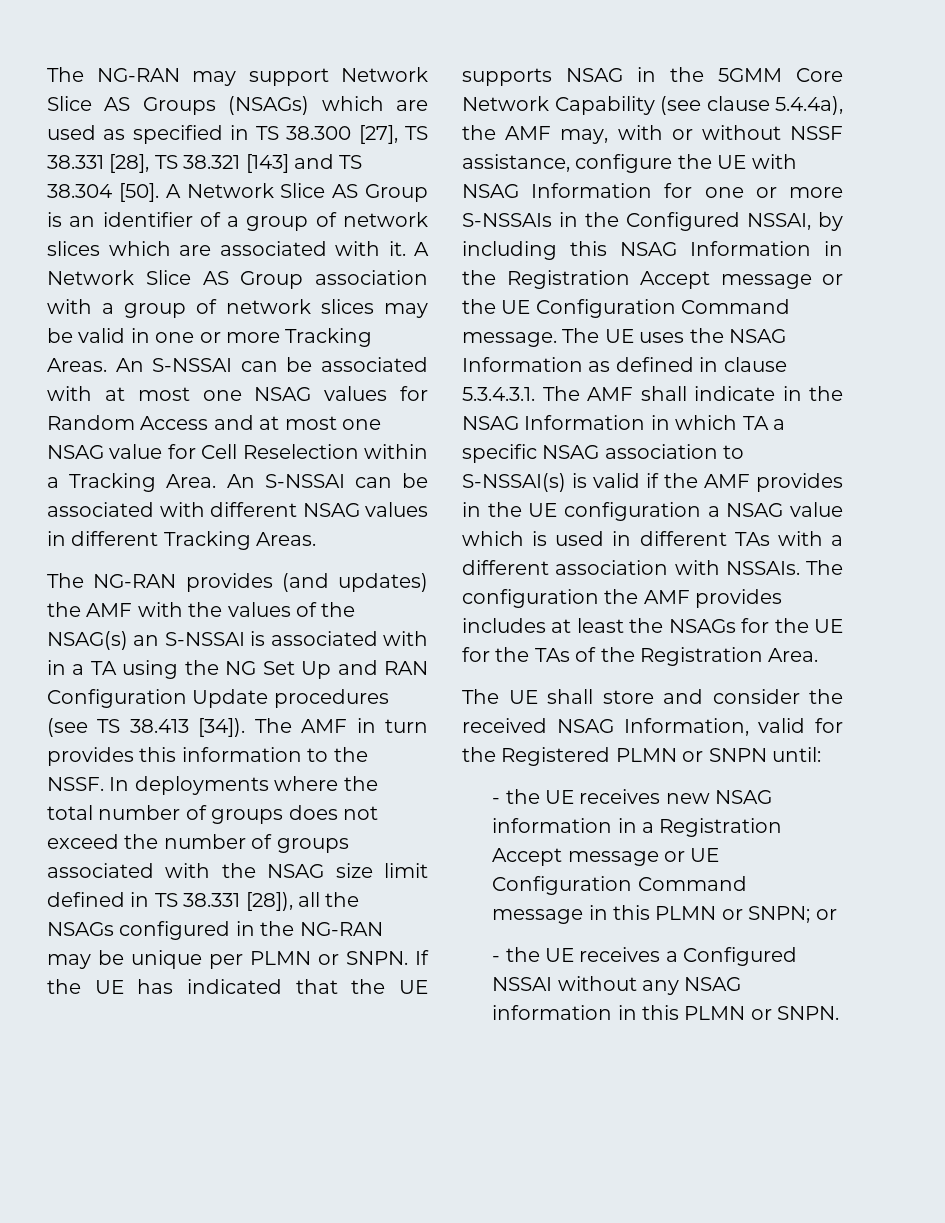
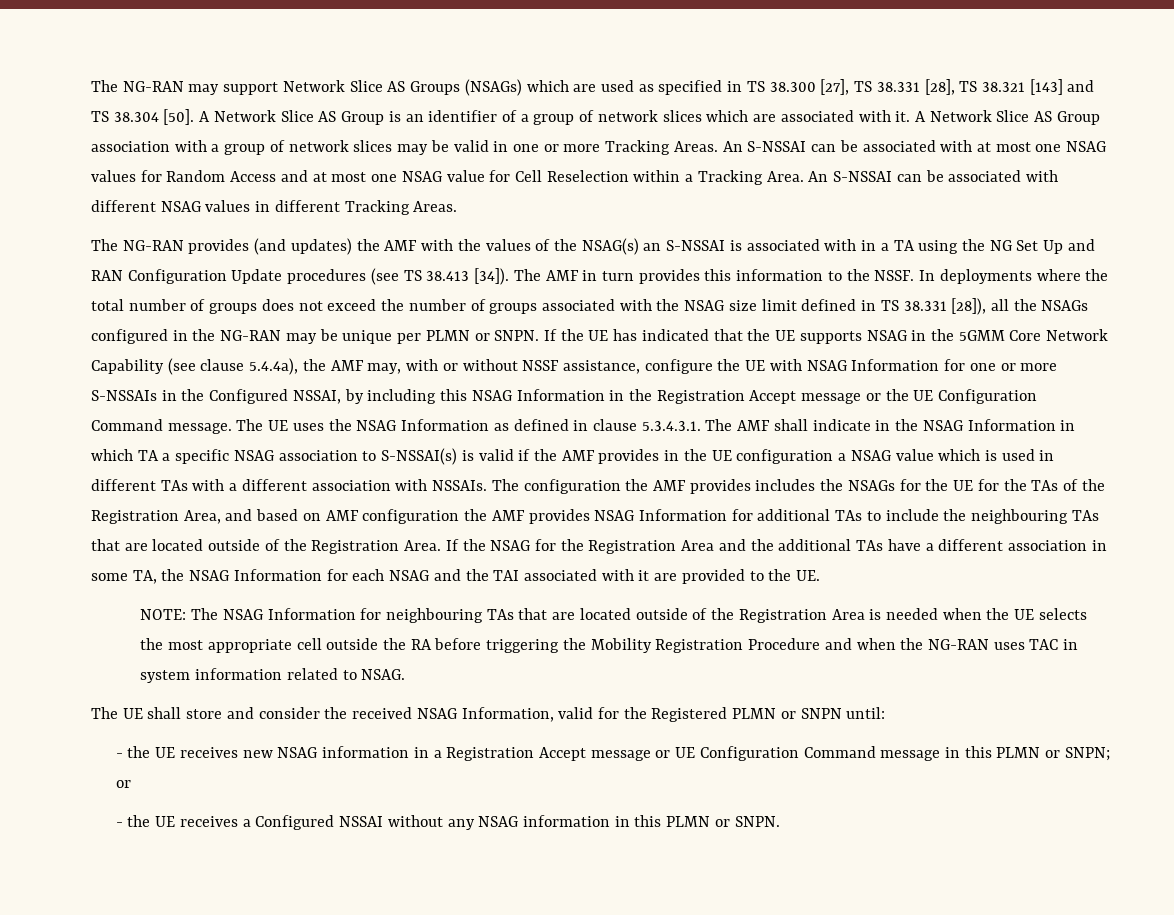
[551,618,624,633] at least -> (816, 485) none
[768,648,819,662] Area. -> [183,509,1099,524] [91,539,1107,554] [91,569,821,584] [140,608,1087,623] [140,638,1079,653] [140,668,406,683] Area, and based on AMF configuration the AMF provides NSAG Information for additional TAs to include the neighbouring TAs that are located outside of the Registration Area. If the NSAG for the Registration Area and the additional TAs have a different association in some TA, the NSAG Information for each NSAG and the TAI associated with it are provided to the UE. // NOTE: The NSAG Information for neighbouring TAs that are located outside of the Registration Area is needed when the UE selects the most appropriate cell outside the RA before triggering the Mobility Registration Procedure and when the NG-RAN uses TAC in system information related to NSAG.

